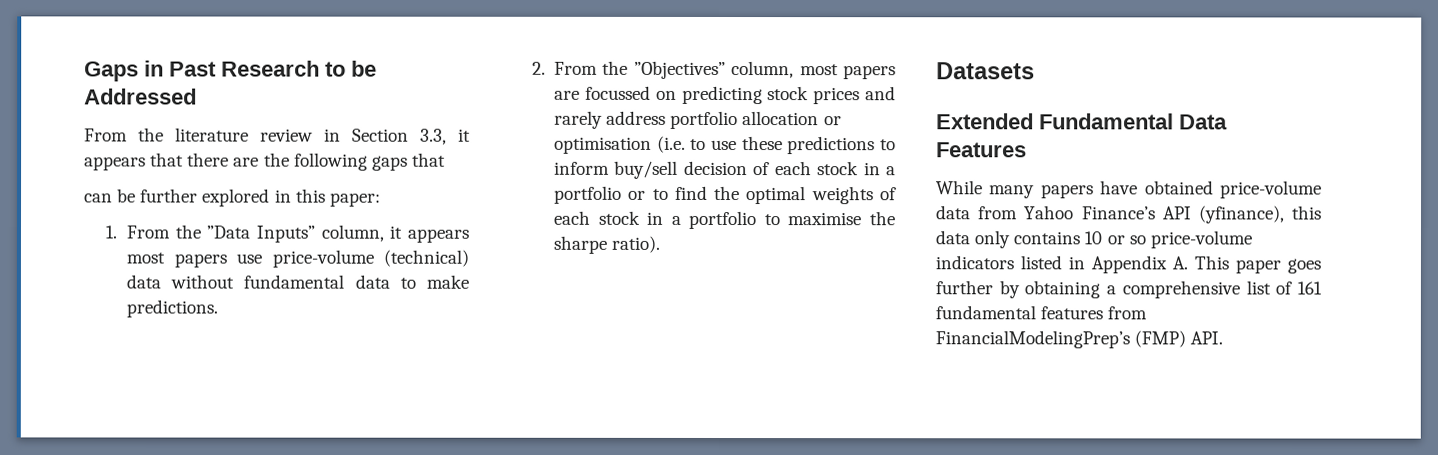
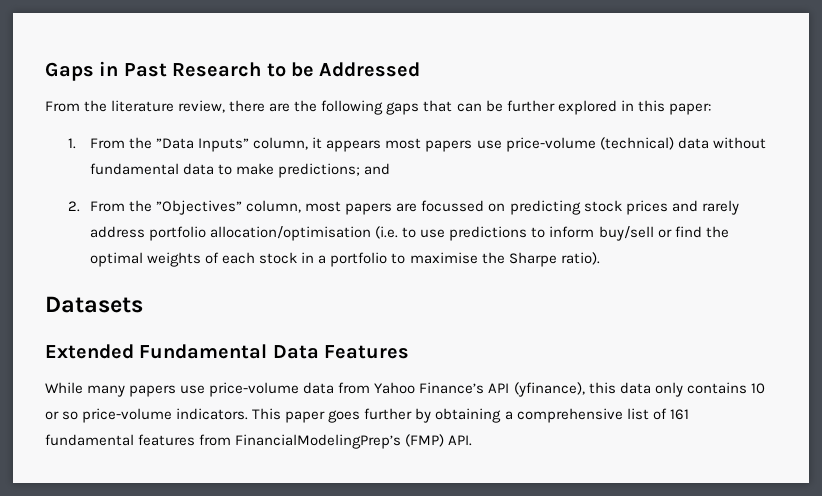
[260,128,471,145] [84,152,185,171] review in Section 3.3, it appears that -> [178,100,226,113] review,
(446, 159) // -> (453, 106) none
[126,299,219,318] predictions. -> [278,163,391,178] predictions; and
[742,111,842,126] [554,136,653,154] allocation or optimisation -> [210,226,372,241] allocation/optimisation
[741,136,783,151] these -> (446, 233) none
[683,160,896,176] [554,185,669,204] decision of each stock in a portfolio or to -> [657,229,672,238] or
[553,235,608,254] sharpe -> [508,252,557,267] Sharpe
[1100,180,1214,195] have obtained -> [180,385,206,394] use
[935,255,1188,274] indicators listed in Appendix A. -> [176,408,249,420] indicators.

